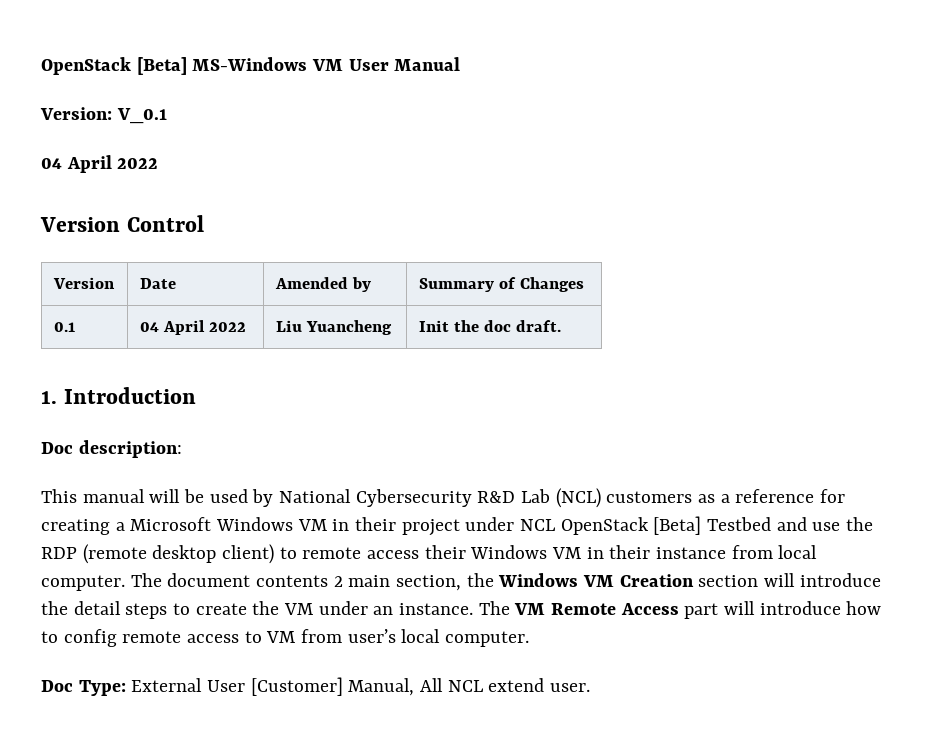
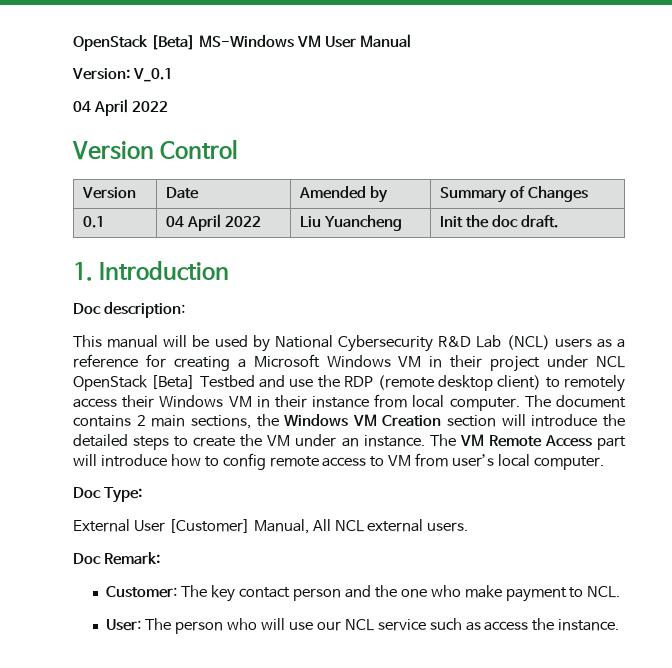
[606,491,693,503] customers -> [554,338,592,348] users
[302,547,362,559] remote -> [564,375,625,392] remotely
[256,575,329,587] contents -> [73,415,131,427] contains
[396,575,462,591] section, -> [190,415,251,429] sections,
[73,601,121,615] detail -> [73,434,128,447] detailed
(126, 688) none -> (142, 495) //
[488,678,591,692] extend user. -> [367,519,469,532] [73,552,160,565] [106,585,621,602] [106,618,620,634] external users. // Doc Remark: // Customer: The key contact person and the one who make payment to NCL. // User: The person who will use our NCL service such as access the instance.

